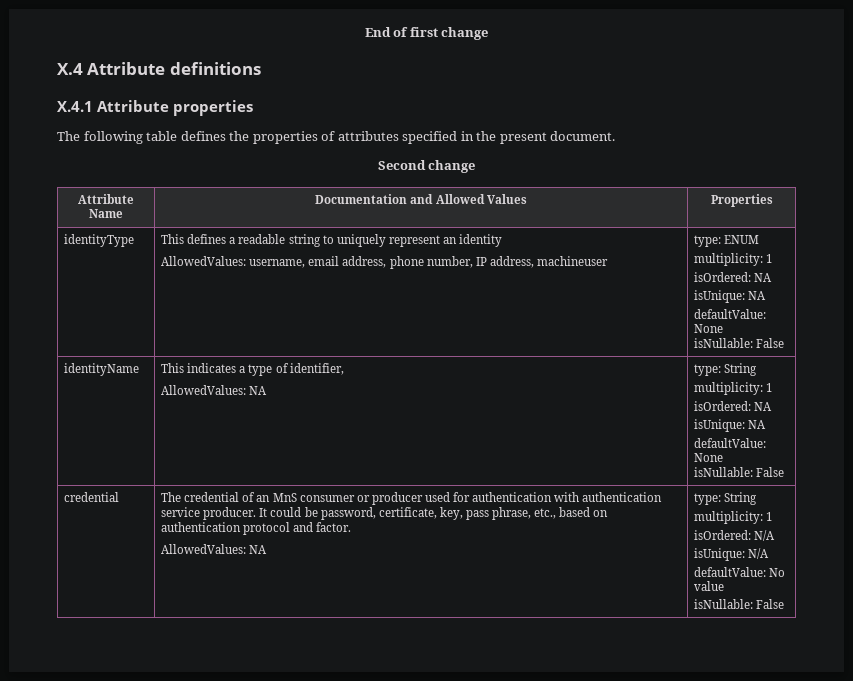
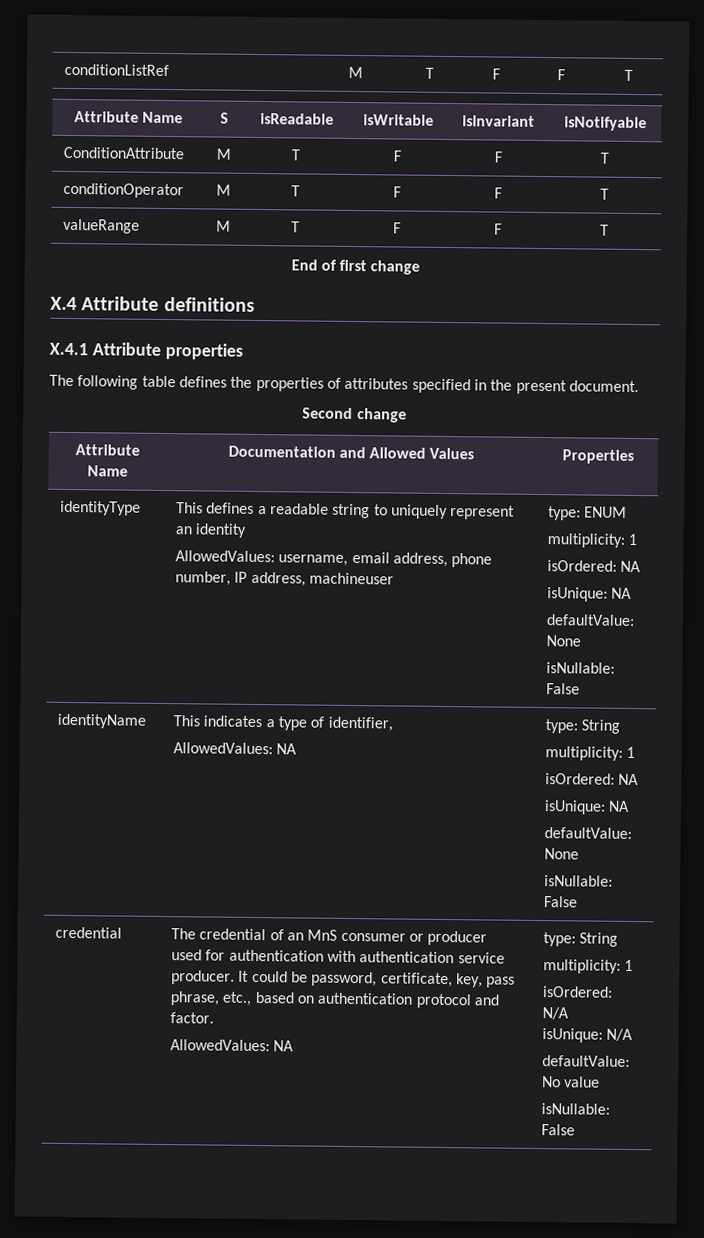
(364, 32) none -> [64,63,170,77] [347,66,363,79] [424,67,434,79] [491,68,500,80] [557,69,565,81] [623,69,633,81] [73,111,184,124] [220,112,229,124] [259,112,334,125] [362,114,434,126] [462,115,535,127] [564,116,647,132] [63,146,186,160] [216,148,232,160] [291,149,300,161] [393,150,401,162] [493,151,502,163] [600,152,609,164] [63,182,185,199] [216,184,231,196] [291,185,300,197] [393,186,401,198] [493,187,502,199] [600,188,609,200] [63,218,141,234] [216,220,231,232] [291,221,300,233] [393,222,401,234] [493,223,502,235] [600,224,609,236] conditionListRef | M | T | F | F | T // Attribute Name | S | isReadable | isWritable | isInvariant | isNotifyable // ConditionAttribute | M | T | F | F | T // conditionOperator | M | T | F | F | T // valueRange | M | T | F | F | T //

